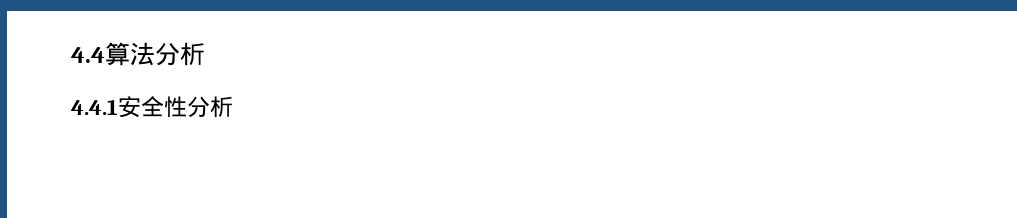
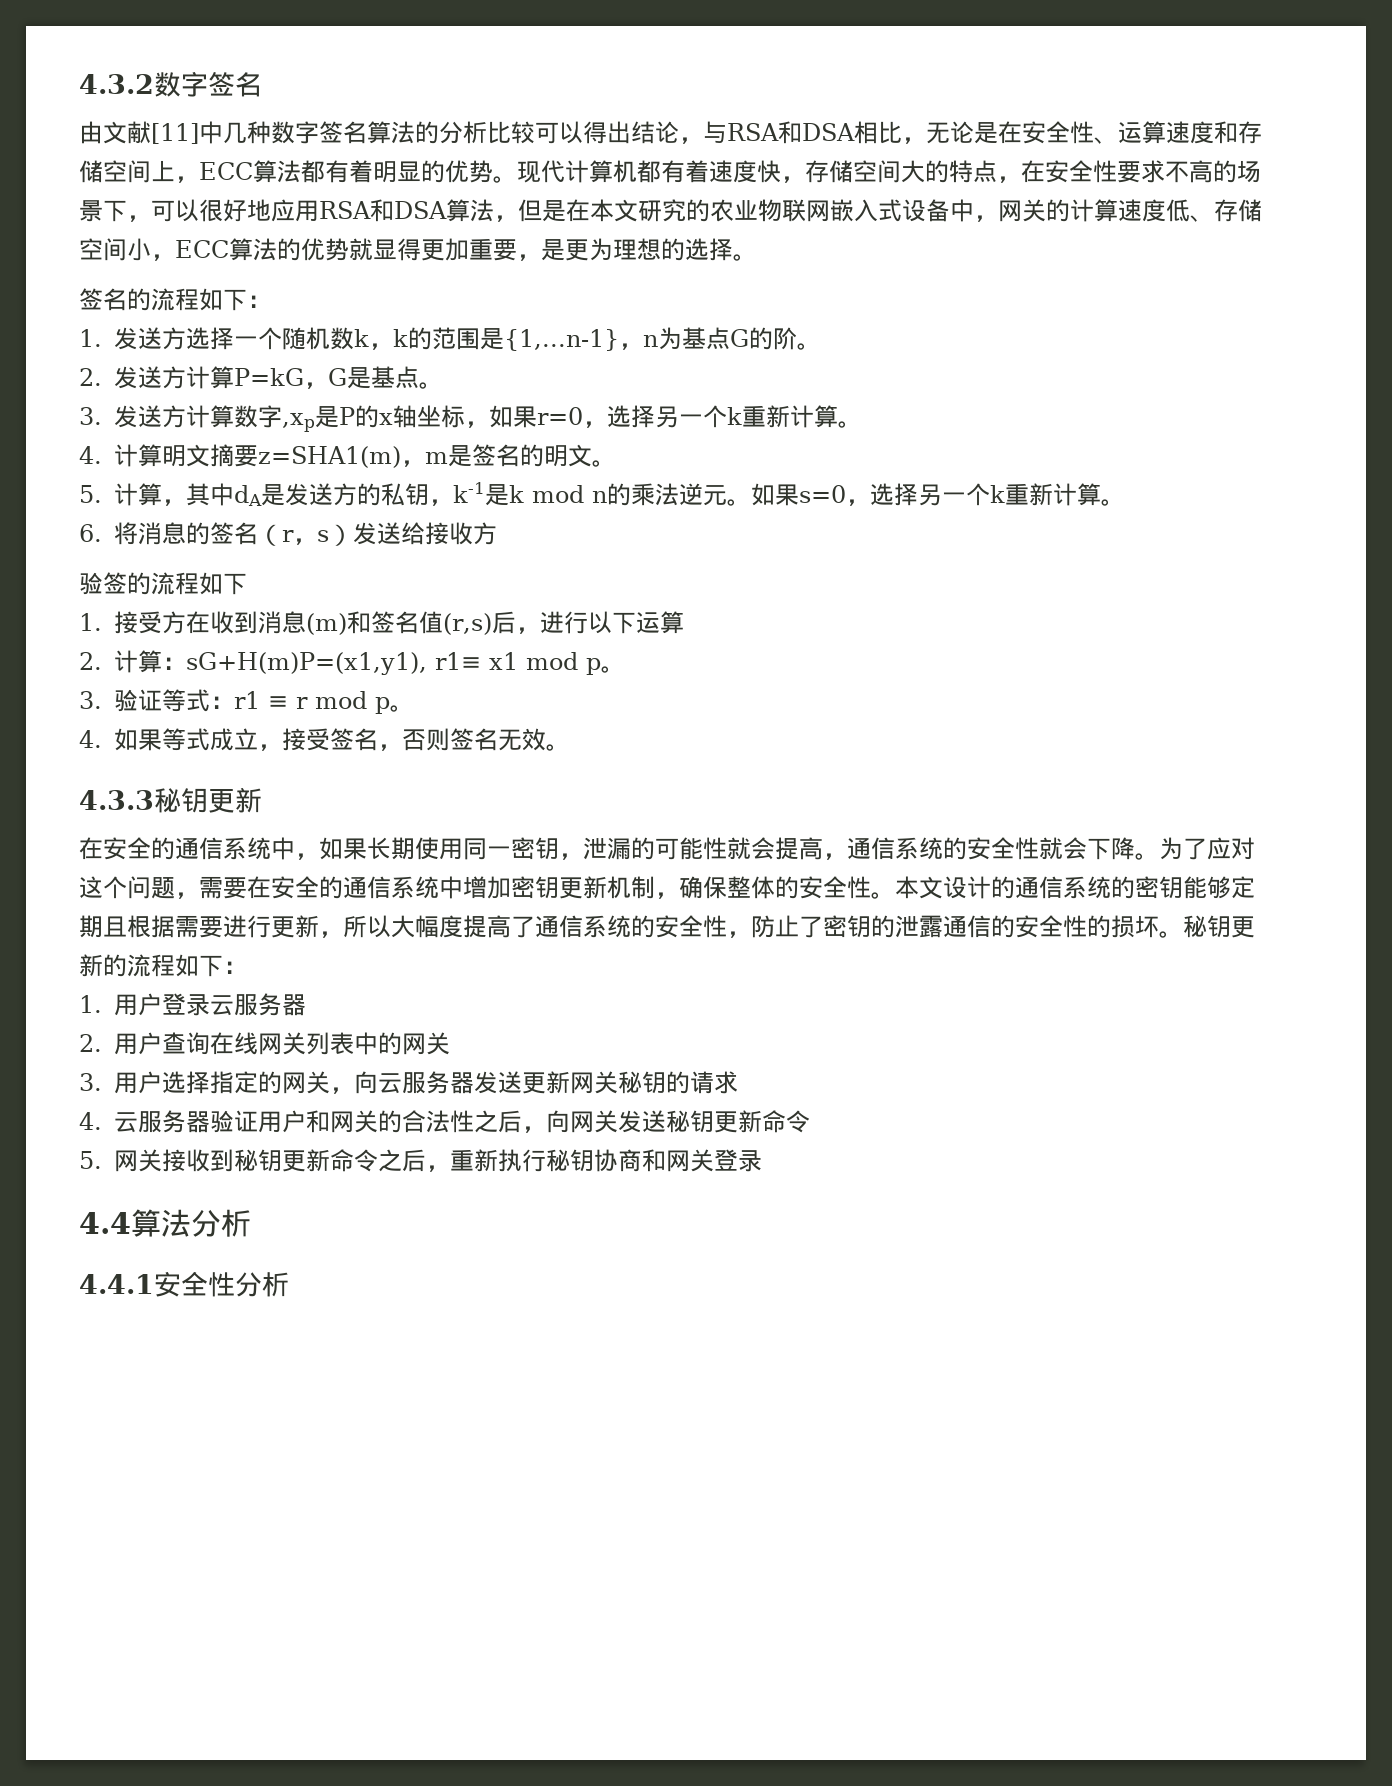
(71, 55) none -> [79,71,262,97] [79,121,1262,144] [79,160,1261,183] [79,199,1262,222] [79,238,757,261] [79,288,271,311] [79,327,821,351] [79,366,443,389] [79,405,862,432] [79,444,616,468] [79,482,1125,506] [79,522,497,546] [79,572,247,595] [79,611,684,635] [79,650,625,675] [79,689,414,714] [79,728,570,751] [79,787,262,813] [79,837,1255,860] [79,876,1255,899] [79,915,1255,938] [79,954,247,977] [79,993,306,1016] [79,1032,450,1055] [79,1071,738,1094] [79,1110,810,1133] [79,1149,762,1172] 4.3.2数字签名 // 由文献[11]中几种数字签名算法的分析比较可以得出结论，与RSA和DSA相比，无论是在安全性、运算速度和存储空间上，ECC算法都有着明显的优势。现代计算机都有着速度快，存储空间大的特点，在安全性要求不高的场景下，可以很好地应用RSA和DSA算法，但是在本文研究的农业物联网嵌入式设备中，网关的计算速度低、存储空间小，ECC算法的优势就显得更加重要，是更为理想的选择。 // 签名的流程如下： // 1.发送方选择一个随机数k，k的范围是{1,...n-1}，n为基点G的阶。 // 2.发送方计算P=kG，G是基点。 // 3.发送方计算数字,xp是P的x轴坐标，如果r=0，选择另一个k重新计算。 // 4.计算明文摘要z=SHA1(m)，m是签名的明文。 // 5.计算，其中dA是发送方的私钥，k-1是k mod n的乘法逆元。如果s=0，选择另一个k重新计算。 // 6.将消息的签名（r，s）发送给接收方 // 验签的流程如下 // 1.接受方在收到消息(m)和签名值(r,s)后，进行以下运算 // 2.计算：sG+H(m)P=(x1,y1), r1≡ x1 mod p。 // 3.验证等式：r1 ≡ r mod p。 // 4.如果等式成立，接受签名，否则签名无效。 // 4.3.3秘钥更新 // 在安全的通信系统中，如果长期使用同一密钥，泄漏的可能性就会提高，通信系统的安全性就会下降。为了应对这个问题，需要在安全的通信系统中增加密钥更新机制，确保整体的安全性。本文设计的通信系统的密钥能够定期且根据需要进行更新，所以大幅度提高了通信系统的安全性，防止了密钥的泄露通信的安全性的损坏。秘钥更新的流程如下： // 1.用户登录云服务器 // 2.用户查询在线网关列表中的网关 // 3.用户选择指定的网关，向云服务器发送更新网关秘钥的请求 // 4.云服务器验证用户和网关的合法性之后，向网关发送秘钥更新命令 // 5.网关接收到秘钥更新命令之后，重新执行秘钥协商和网关登录 //

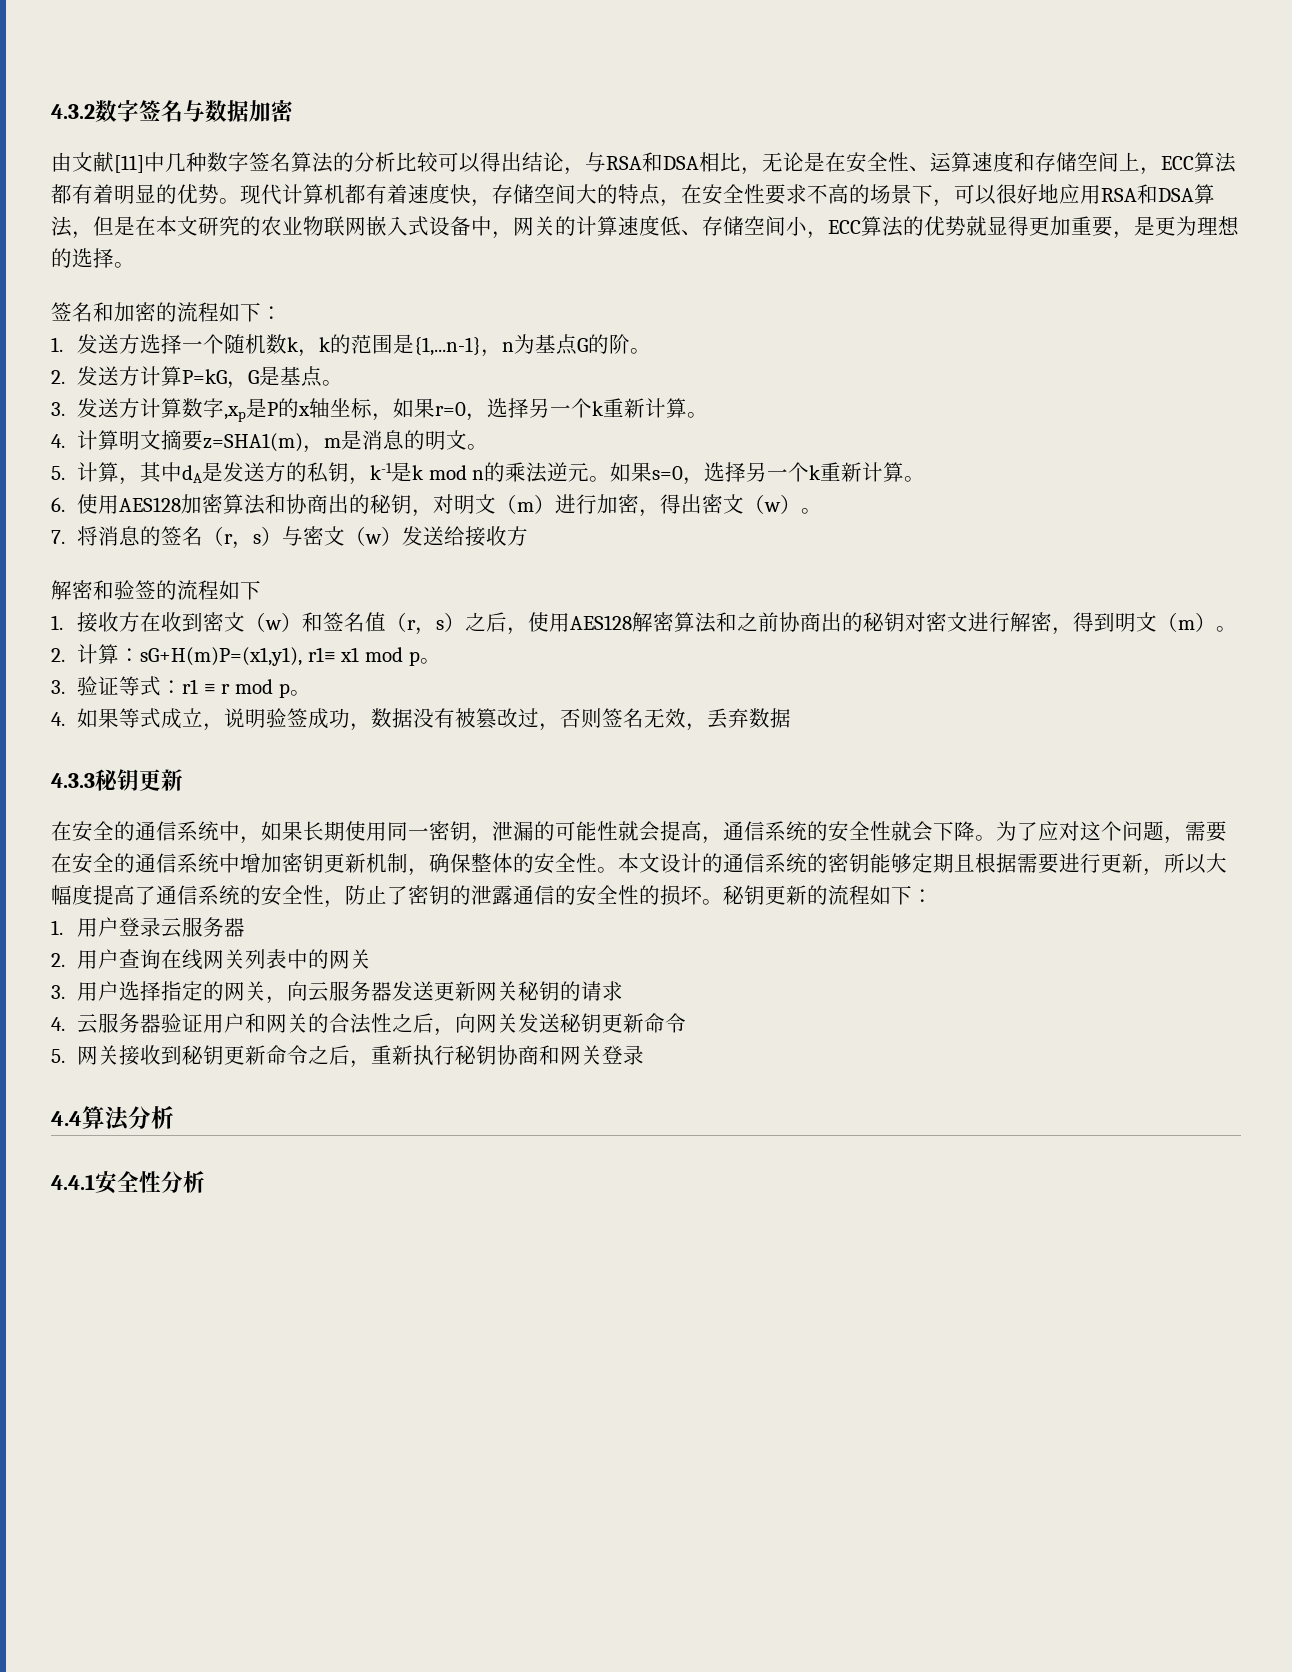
(262, 84) none -> [183,100,294,122] 与数据加密
(127, 299) none -> [93,302,156,322] 和加密
[471,444,520,467] 签名 -> [362,430,405,450] 消息
(102, 533) none -> [77,494,823,517] [51,530,65,544] 使用AES128加密算法和协商出的秘钥，对明文（m）进行加密，得出密文（w）。 // 7.
(353, 535) none -> [282,526,403,546] 与密文（w）
(497, 533) none -> [51,580,114,600] 解密和
[137,611,162,634] 受 -> [98,612,120,632] 收
[257,611,684,635] 消息(m)和签名值(r,s)后，进行以下运算 -> [203,612,1238,635] 密文（w）和签名值（r，s）之后，使用AES128解密算法和之前协商出的秘钥对密文进行解密，得到明文（m）。
[281,728,378,751] 接受签名 -> [224,708,540,731] 说明验签成功，数据没有被篡改过
[545,744,570,751] 。 -> [686,708,792,731] ，丢弃数据

